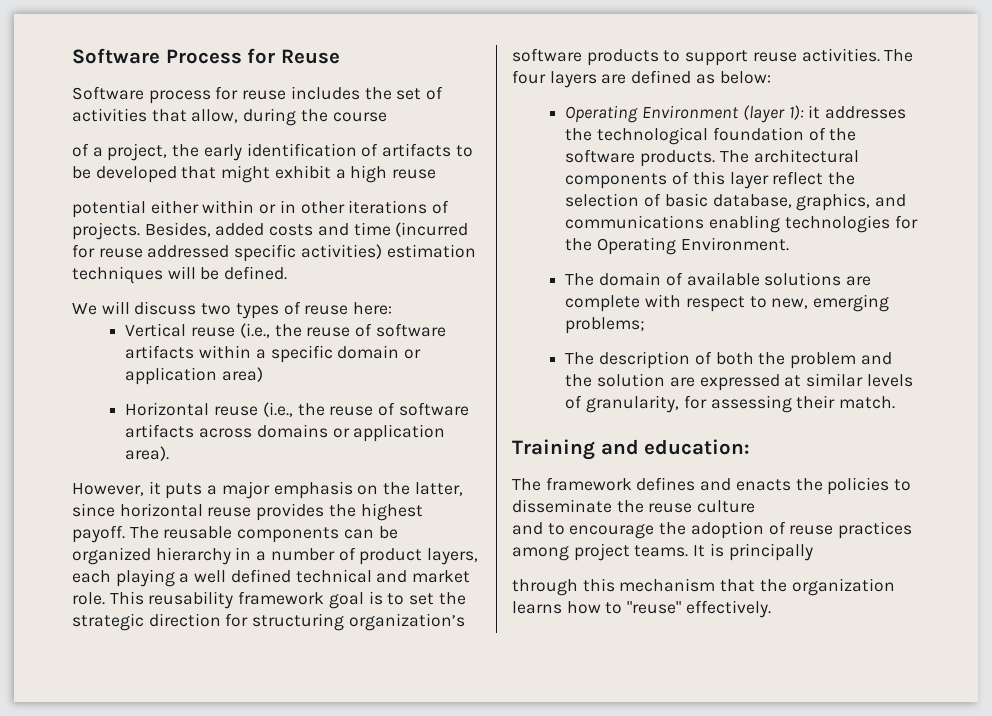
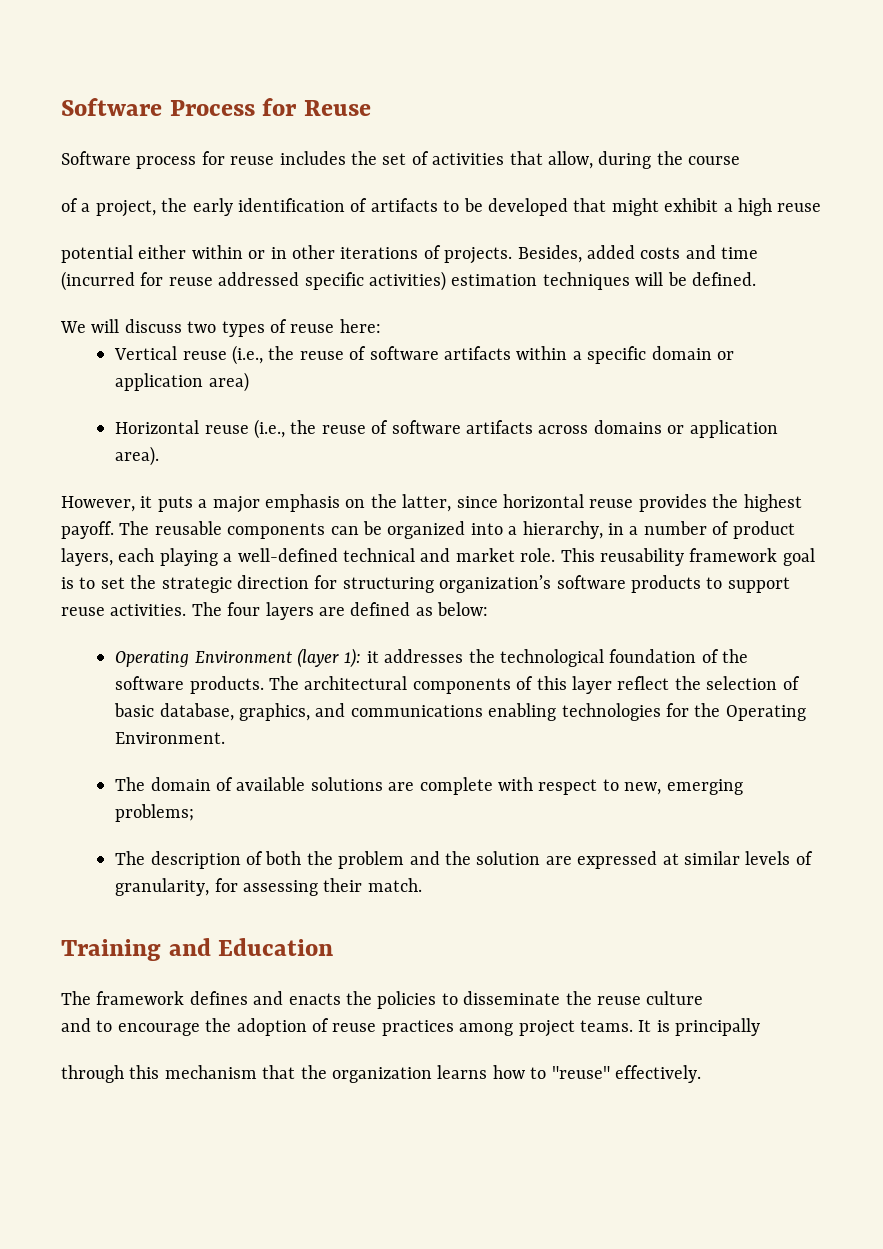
[155,547,231,565] hierarchy -> [470,521,603,539] into a hierarchy,
[194,569,291,583] well defined -> [237,548,338,562] well-defined
[644,439,751,455] education: -> [218,938,334,956] Education

